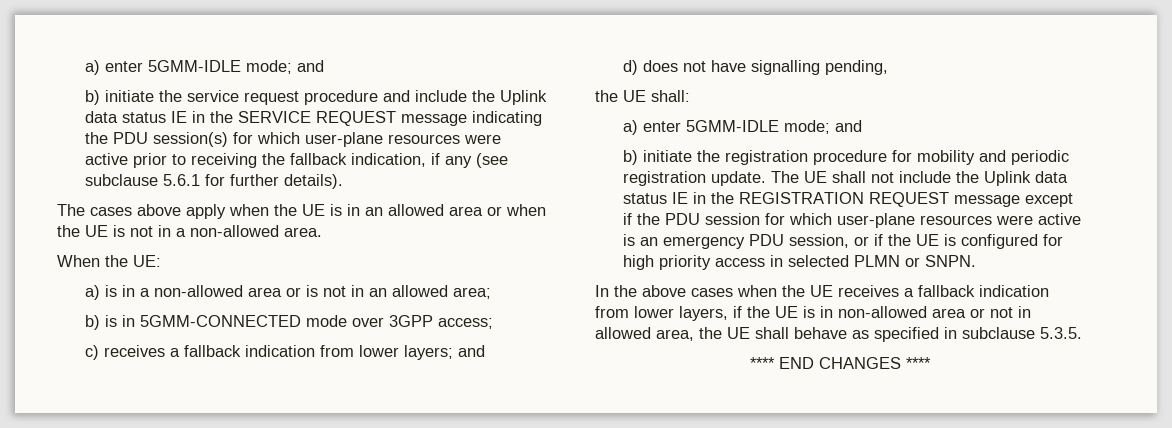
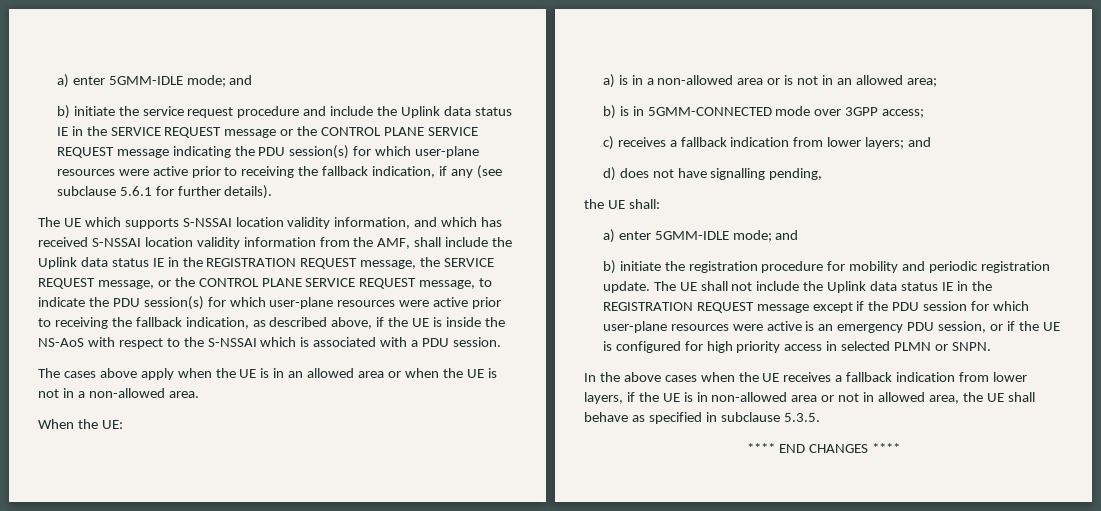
(468, 120) none -> [280,126,478,136] [56,147,169,158] or the CONTROL PLANE SERVICE REQUEST message
(344, 181) none -> [38,217,503,229] [38,237,513,249] [38,257,495,269] [38,277,493,289] [38,296,502,310] [38,317,505,329] [38,337,501,349] // The UE which supports S-NSSAI location validity information, and which has received S-NSSAI location validity information from the AMF, shall include the Uplink data status IE in the REGISTRATION REQUEST message, the SERVICE REQUEST message, or the CONTROL PLANE SERVICE REQUEST message, to indicate the PDU session(s) for which user-plane resources were active prior to receiving the fallback indication, as described above, if the UE is inside the NS-AoS with respect to the S-NSSAI which is associated with a PDU session.

